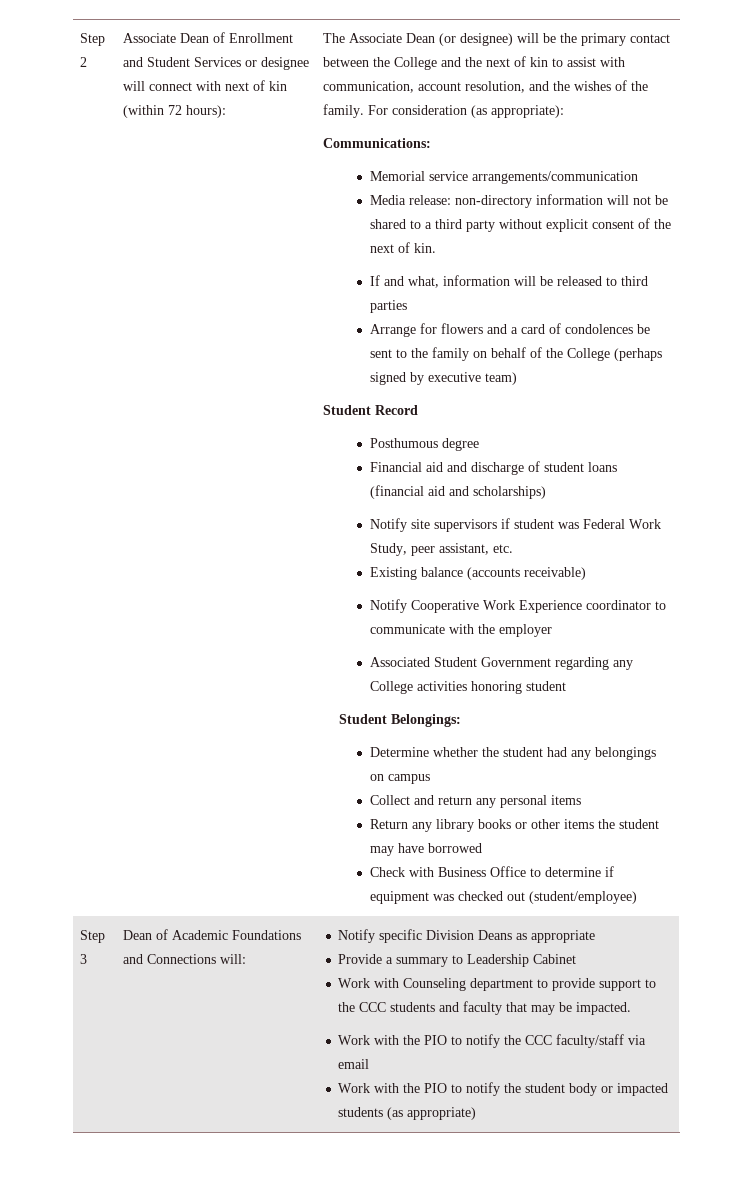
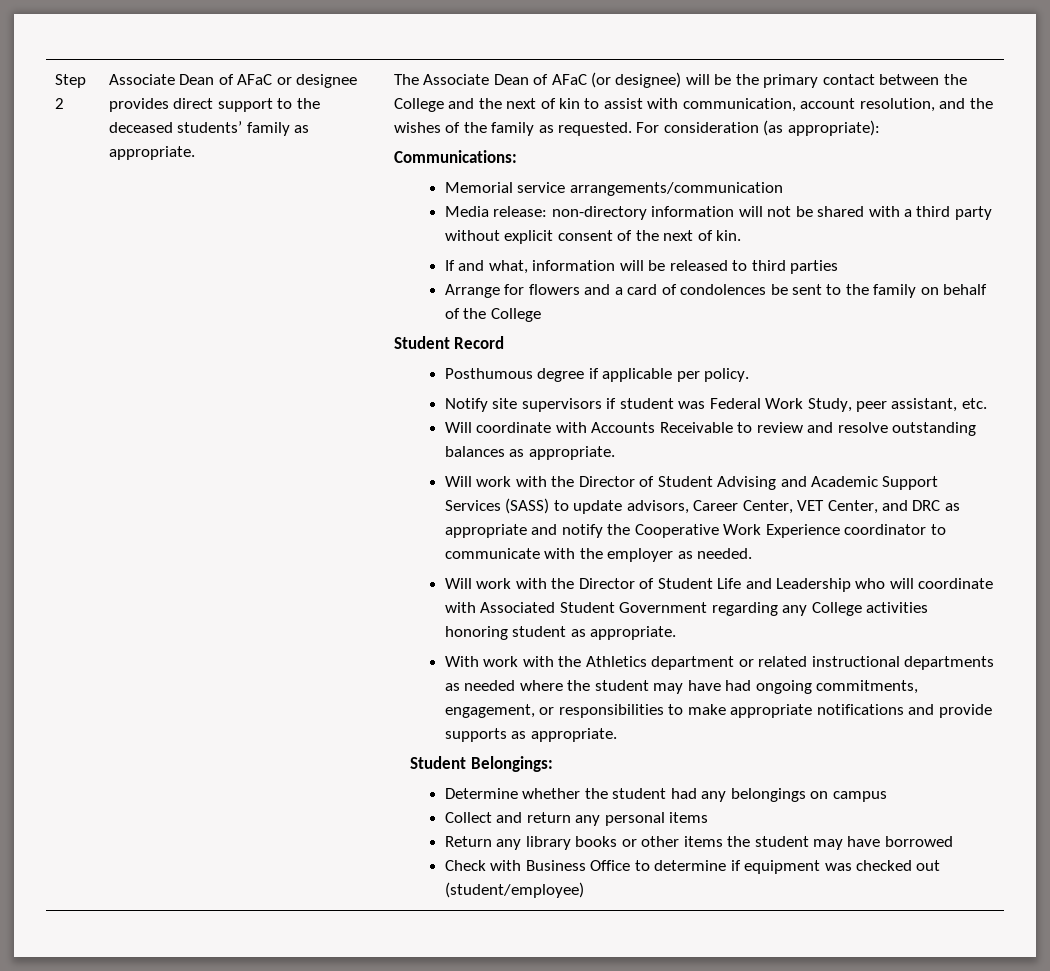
[228,33,293,43] [122,57,309,70] [122,80,287,91] [122,105,226,118] Enrollment and Student Services or designee will connect with next of kin (within 72 hours): -> [237,74,357,88] [108,98,320,112] [108,121,310,136] [108,146,195,160] AFaC or designee provides direct support to the deceased students’ family as appropriate.
(435, 38) none -> [533,74,587,85] of AFaC
[322,104,364,118] family. -> [491,122,632,136] family as requested.
[409,220,421,229] to -> [868,206,900,217] with
[613,348,662,361] [369,372,517,385] (perhaps signed by executive team) -> (541, 315) none
[369,461,617,475] [369,485,546,499] // Financial aid and discharge of student loans (financial aid and scholarships) -> [588,368,750,382] if applicable per policy.
[369,567,586,580] [369,599,407,613] Existing balance (accounts receivable) // Notify -> [444,422,976,436] [444,446,615,460] [444,476,939,490] [444,498,960,514] [444,524,631,538] Will coordinate with Accounts Receivable to review and resolve outstanding balances as appropriate. // Will work with the Director of Student Advising and Academic Support Services (SASS) to update advisors, Career Center, VET Center, and DRC as appropriate and notify the
(552, 630) // -> [677,548,753,559] [444,578,994,592] [444,602,476,613] as needed. // Will work with the Director of Student Life and Leadership who will coordinate with
(566, 686) none -> [570,626,677,640] [444,656,994,670] [444,680,918,694] [444,704,992,718] [444,728,617,742] as appropriate. // With work with the Athletics department or related instructional departments as needed where the student may have had ongoing commitments, engagement, or responsibilities to make appropriate notifications and provide supports as appropriate.
[79,930,105,943] [79,954,87,964] [122,929,301,940] [122,954,246,964] [338,929,596,943] [338,954,577,967] [338,978,657,991] [338,1001,632,1015] [338,1034,647,1048] [338,1059,370,1069] [338,1082,669,1096] [338,1107,477,1120] // Step 3 | Dean of Academic Foundations and Connections will: | Notify specific Division Deans as appropriate // Provide a summary to Leadership Cabinet // Work with Counseling department to provide support to the CCC students and faculty that may be impacted. // Work with the PIO to notify the CCC faculty/staff via email // Work with the PIO to notify the student body or impacted students (as appropriate) -> (584, 890) none

